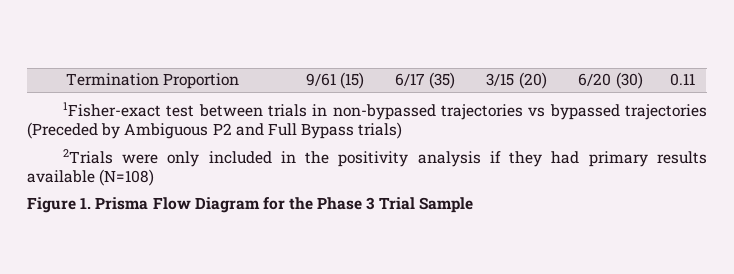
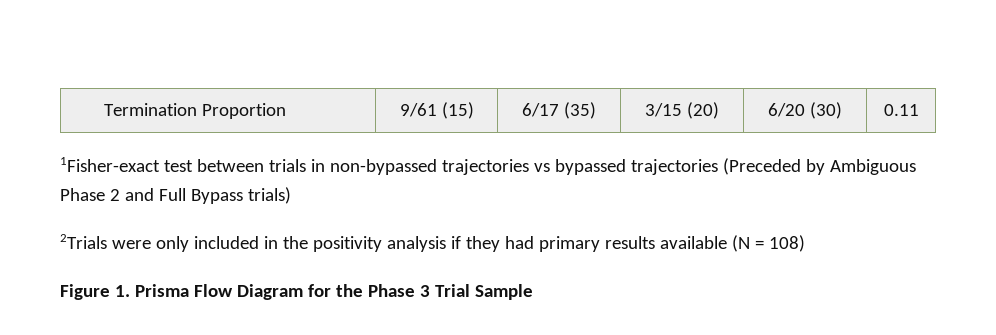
[212,123,232,135] P2 -> [60,188,120,201] Phase 2
[99,169,155,186] (N=108) -> [731,235,805,252] (N = 108)

